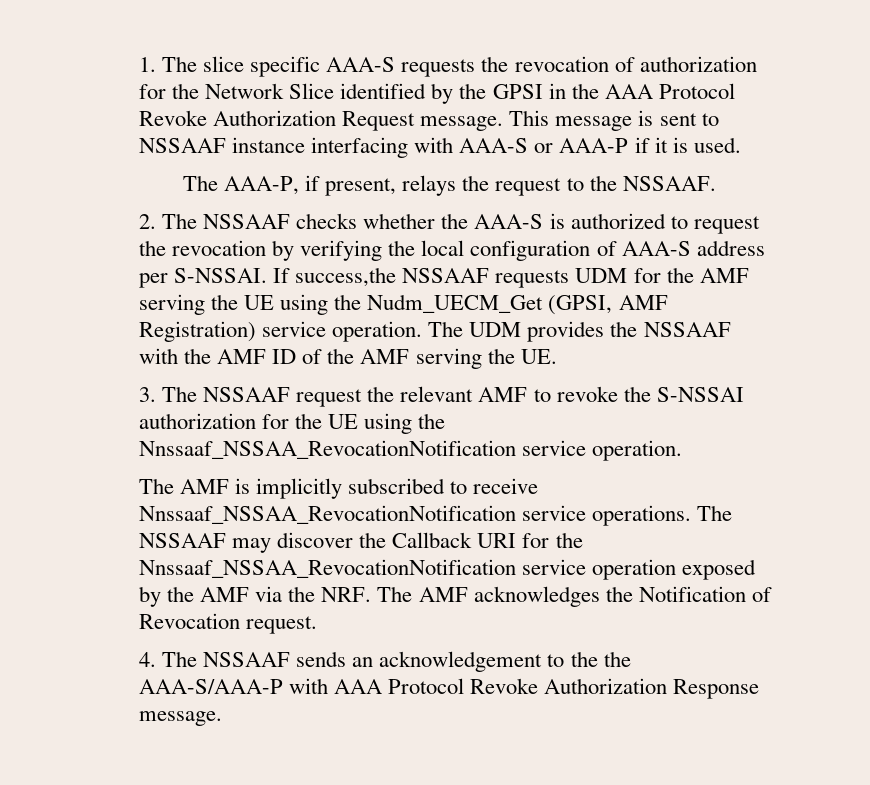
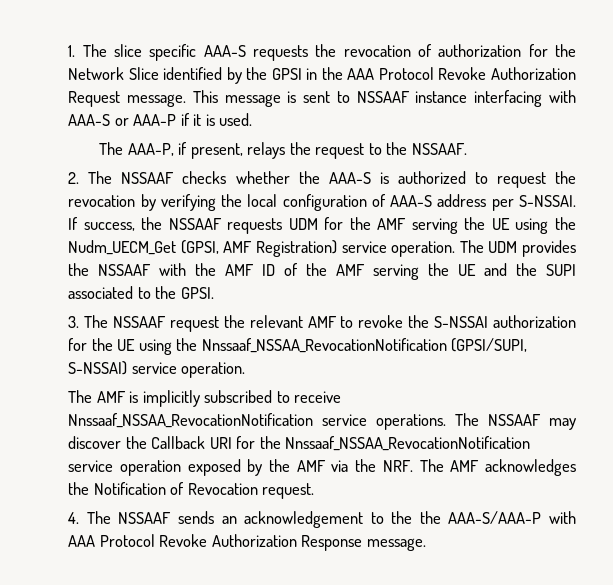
[295,267,397,287] success,the -> [83,217,163,231] success, the
[520,349,557,364] UE. -> [458,263,577,276] [68,286,214,299] UE and the SUPI associated to the GPSI.
(517, 449) none -> [450,338,527,352] [68,361,128,375] (GPSI/SUPI, S-NSSAI)

